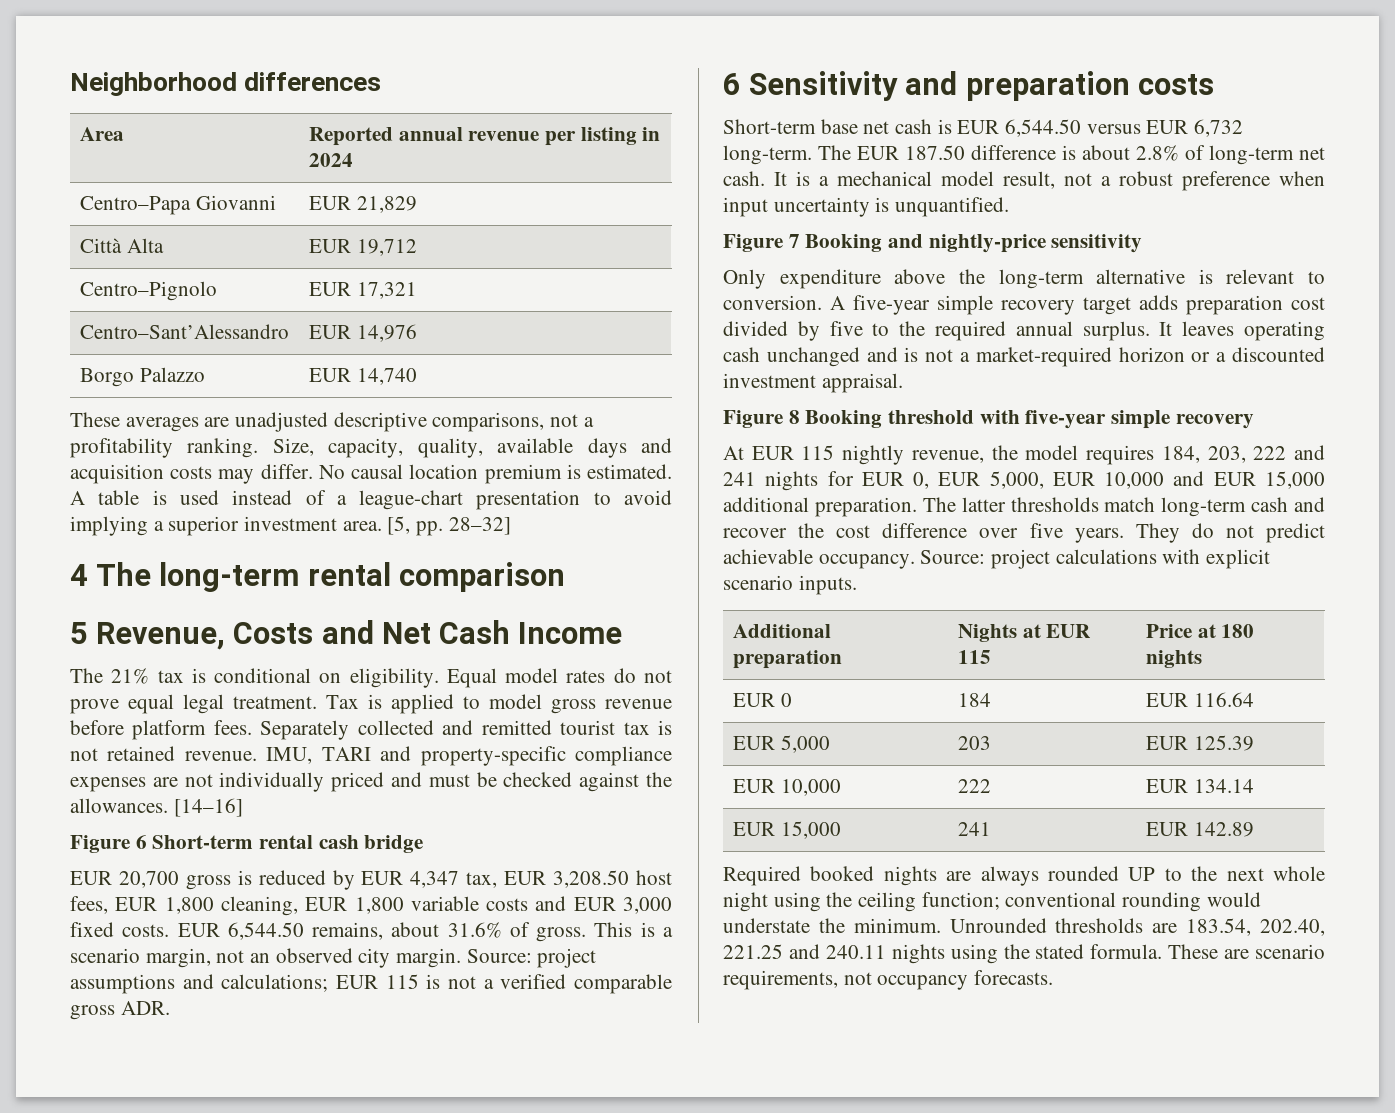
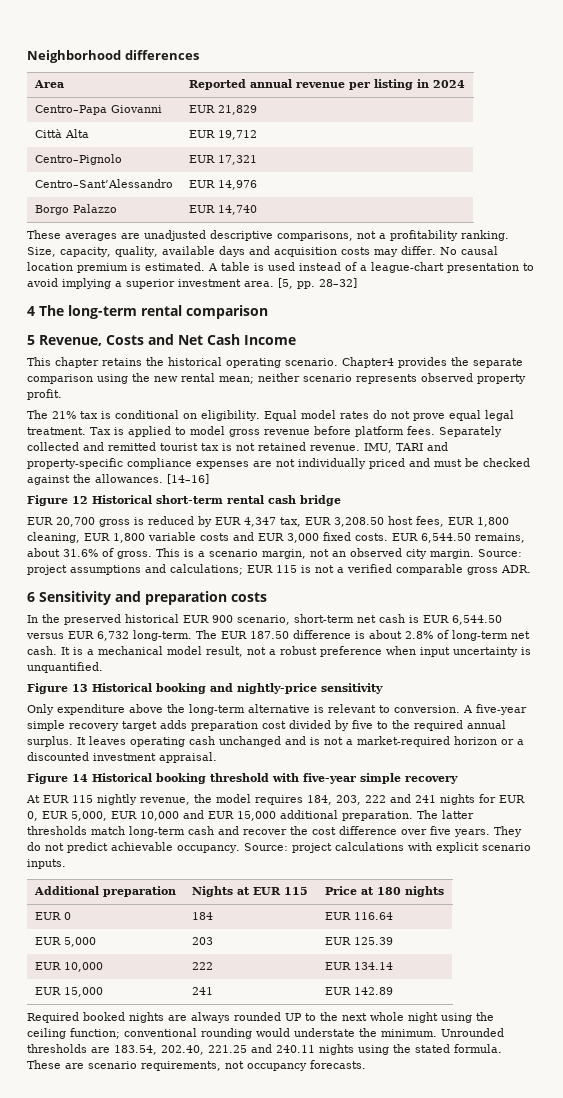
(623, 633) none -> [27,357,523,368] [27,373,526,384] [27,389,62,400] // This chapter retains the historical operating scenario. Chapter4 provides the separate comparison using the new rental mean; neither scenario represents observed property profit.
[135,835,254,849] 6 Short-term -> [72,495,223,504] 12 Historical short-term
[723,119,858,134] Short-term base -> [27,614,354,625] In the preserved historical EUR 900 scenario, short-term
[788,234,883,252] 7 Booking -> [72,683,206,694] 13 Historical booking
[788,410,883,428] 8 Booking -> [72,773,206,784] 14 Historical booking

